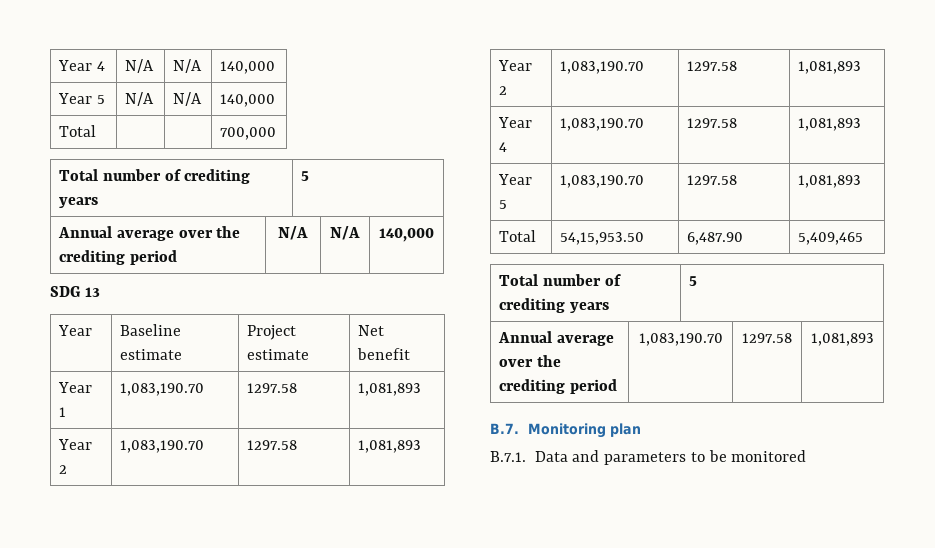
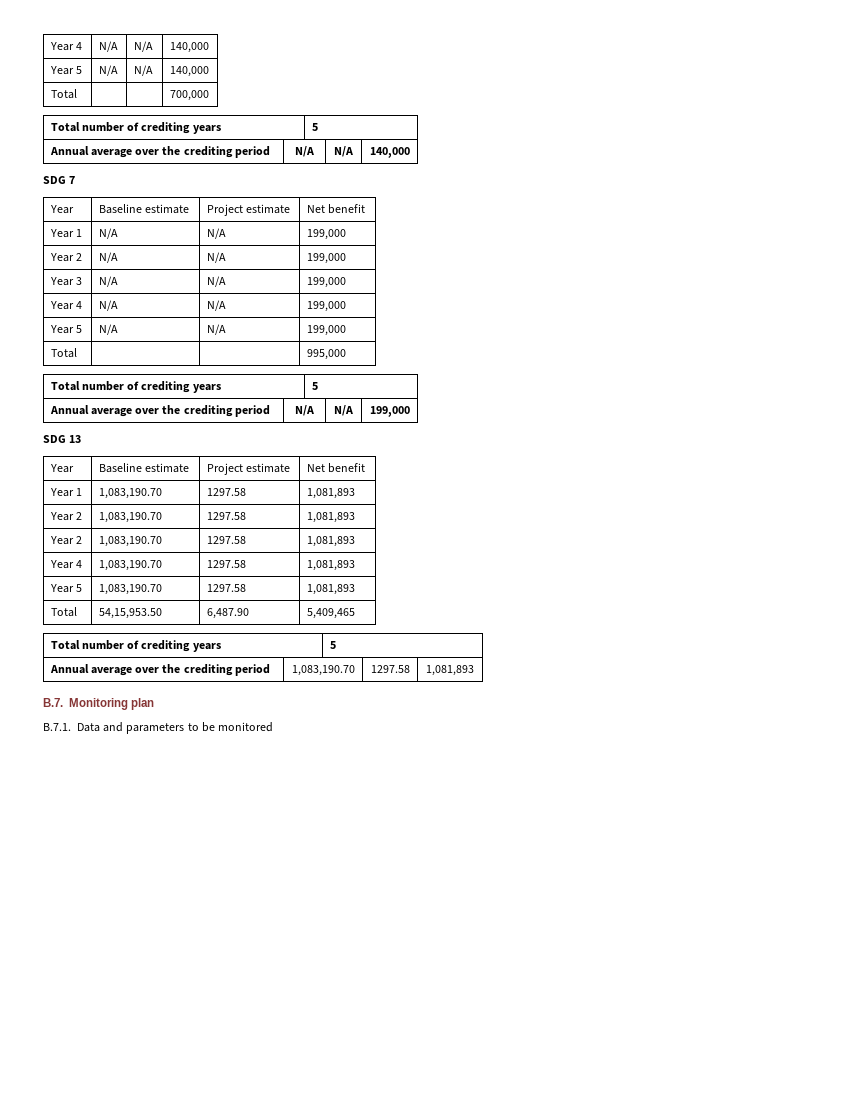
(434, 235) none -> [43,176,76,184] [49,205,74,214] [98,204,189,214] [206,204,290,216] [306,204,365,214] [49,229,82,238] [98,228,118,239] [206,228,226,239] [306,229,346,240] [49,253,82,262] [98,252,118,263] [206,252,226,263] [306,253,346,264] [49,277,82,286] [98,276,118,287] [206,276,226,287] [306,277,346,288] [49,301,82,310] [98,300,118,311] [206,300,226,311] [306,301,346,312] [49,325,82,334] [98,324,118,335] [206,324,226,335] [306,325,346,336] [50,348,77,358] [306,349,346,360] [50,381,221,393] [311,382,318,390] [49,405,270,417] [295,405,314,416] [334,405,353,416] [369,406,410,417] // SDG 7 // Year | Baseline estimate | Project estimate | Net benefit // Year 1 | N/A | N/A | 199,000 // Year 2 | N/A | N/A | 199,000 // Year 3 | N/A | N/A | 199,000 // Year 4 | N/A | N/A | 199,000 // Year 5 | N/A | N/A | 199,000 // Total | | | 995,000 // Total number of crediting years | 5 // Annual average over the crediting period | N/A | N/A | 199,000

